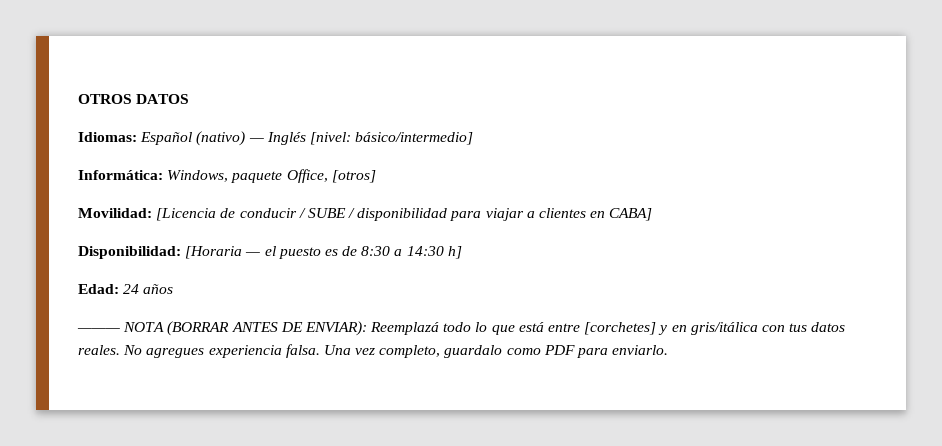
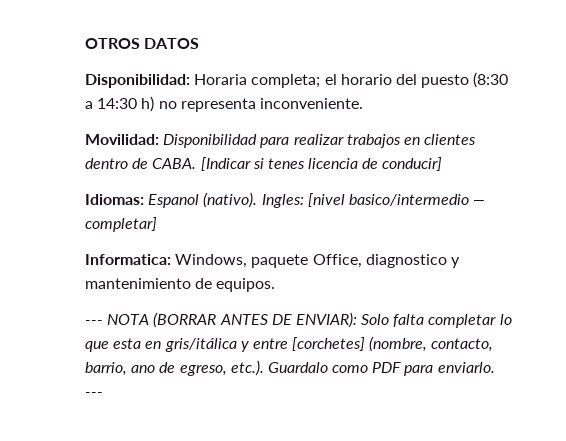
[78,131,474,146] [78,169,376,183] [78,208,653,221] [78,246,462,259] [78,284,174,294] [77,328,120,332] Idiomas: Español (nativo) — Inglés [nivel: básico/intermedio] // Informática: Windows, paquete Office, [otros] // Movilidad: [Licencia de conducir / SUBE / disponibilidad para viajar a clientes en CABA] // Disponibilidad: [Horaria — el puesto es de 8:30 a 14:30 h] // Edad: 24 años // ——— -> [85,72,509,88] [85,96,363,112] [85,134,477,148] [85,157,443,171] [85,192,486,208] [85,217,157,232] [85,254,460,268] [85,278,276,292] [85,320,103,325] Disponibilidad: Horaria completa; el horario del puesto (8:30 a 14:30 h) no representa inconveniente. // Movilidad: Disponibilidad para realizar trabajos en clientes dentro de CABA. [Indicar si tenes licencia de conducir] // Idiomas: Espanol (nativo). Ingles: [nivel basico/intermedio — completar] // Informatica: Windows, paquete Office, diagnostico y mantenimiento de equipos. // ---
[370,322,846,335] [78,344,503,358] Reemplazá todo lo que está entre [corchetes] y en gris/itálica con tus datos reales. No agregues experiencia falsa. Una vez completo, guardalo -> [361,314,512,328] [85,336,494,352] [85,360,328,376] Solo falta completar lo que esta en gris/itálica y entre [corchetes] (nombre, contacto, barrio, ano de egreso, etc.). Guardalo
(669, 350) none -> [85,392,103,397] ---

